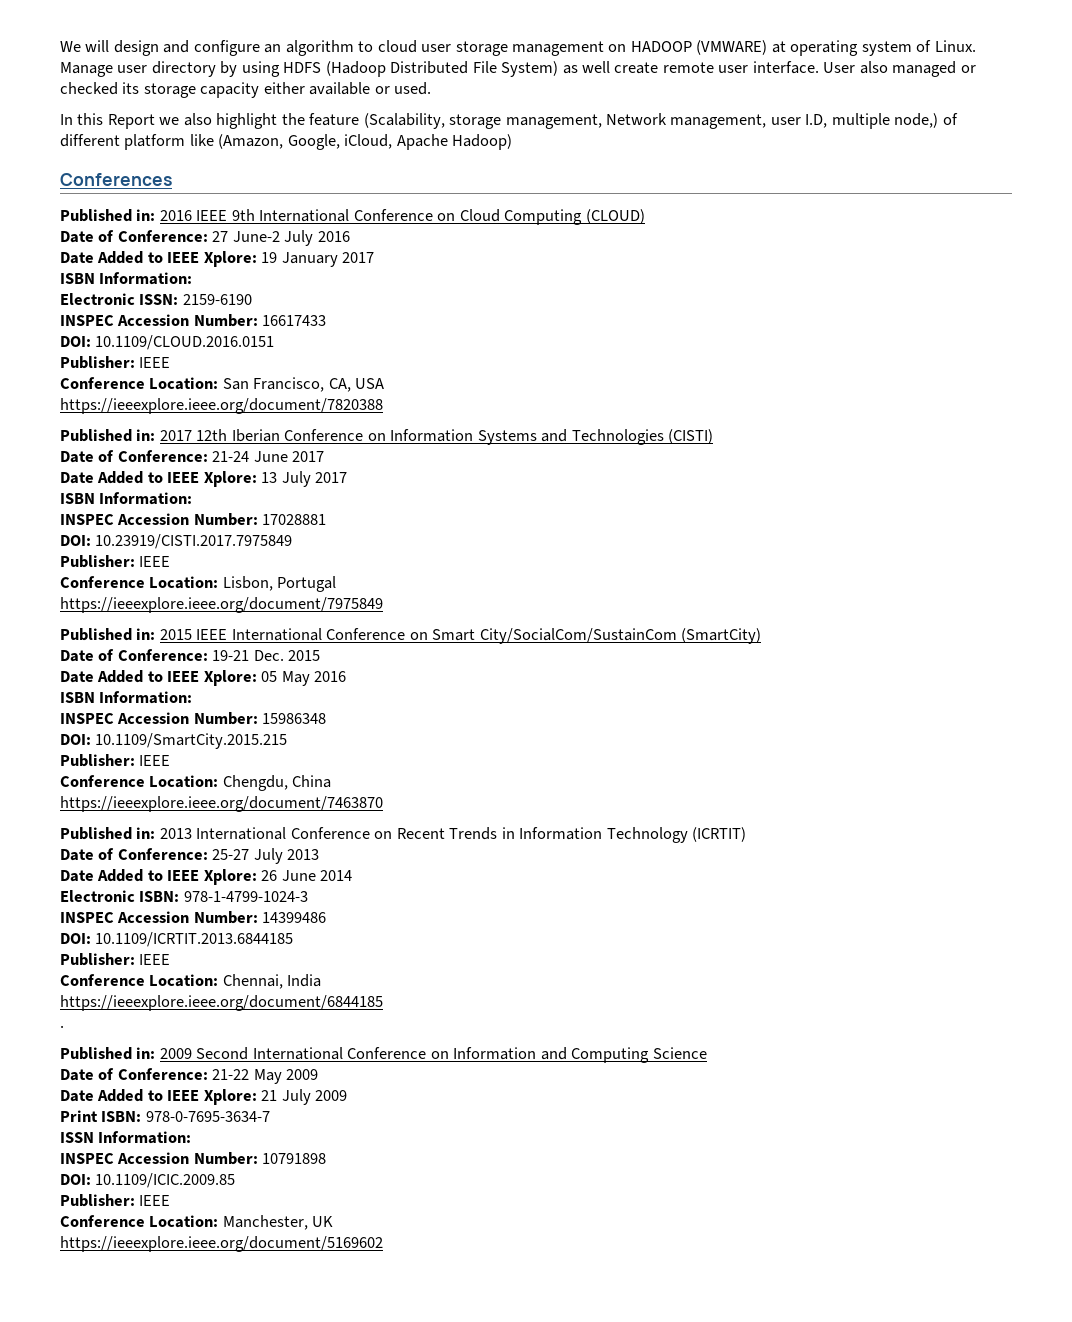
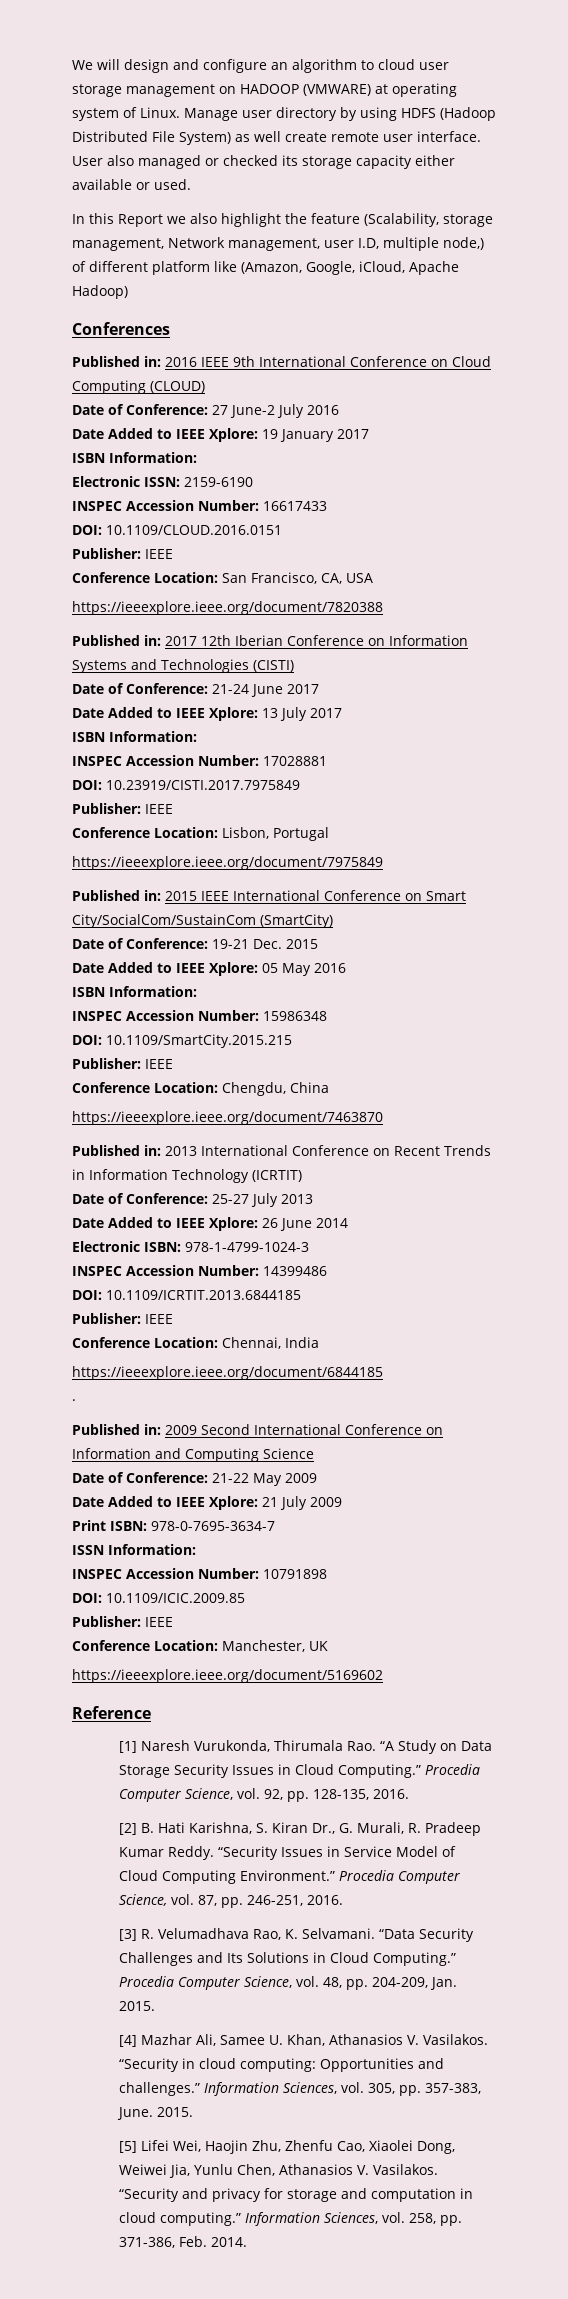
(383, 1244) none -> [72,1706,151,1719] [118,1740,492,1754] [118,1764,480,1778] [118,1788,409,1802] [118,1822,481,1836] [118,1846,456,1860] [118,1870,460,1884] [118,1894,343,1908] [118,1928,474,1942] [118,1952,456,1966] [118,1976,457,1990] [118,2001,155,2011] [118,2034,488,2047] [118,2058,444,2072] [118,2082,481,2096] [116,2107,193,2120] [118,2140,455,2154] [118,2164,438,2178] [118,2188,473,2202] [118,2212,462,2226] [118,2236,247,2248] // Reference // [1] Naresh Vurukonda, Thirumala Rao. “A Study on Data Storage Security Issues in Cloud Computing.” Procedia Computer Science, vol. 92, pp. 128-135, 2016. // [2] B. Hati Karishna, S. Kiran Dr., G. Murali, R. Pradeep Kumar Reddy. “Security Issues in Service Model of Cloud Computing Environment.” Procedia Computer Science, vol. 87, pp. 246-251, 2016. // [3] R. Velumadhava Rao, K. Selvamani. “Data Security Challenges and Its Solutions in Cloud Computing.” Procedia Computer Science, vol. 48, pp. 204-209, Jan. 2015. // [4] Mazhar Ali, Samee U. Khan, Athanasios V. Vasilakos. “Security in cloud computing: Opportunities and challenges.” Information Sciences, vol. 305, pp. 357-383, June. 2015. // [5] Lifei Wei, Haojin Zhu, Zhenfu Cao, Xiaolei Dong, Weiwei Jia, Yunlu Chen, Athanasios V. Vasilakos. “Security and privacy for storage and computation in cloud computing.” Information Sciences, vol. 258, pp. 371-386, Feb. 2014.

